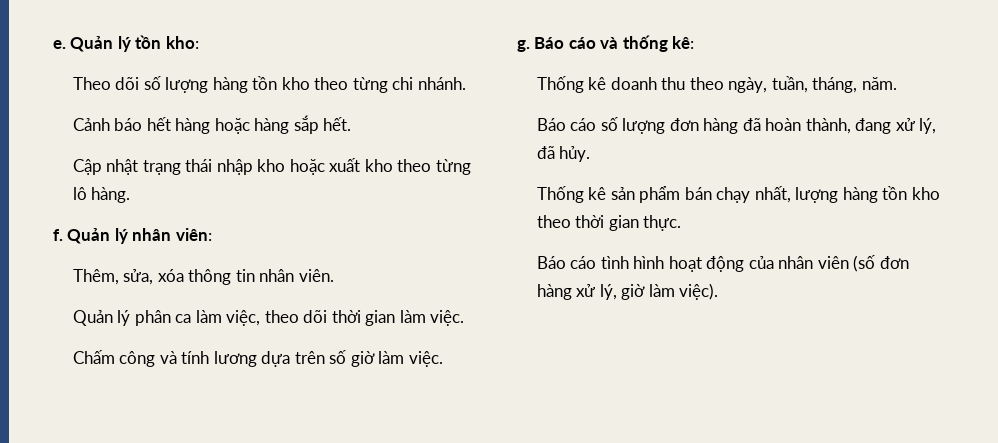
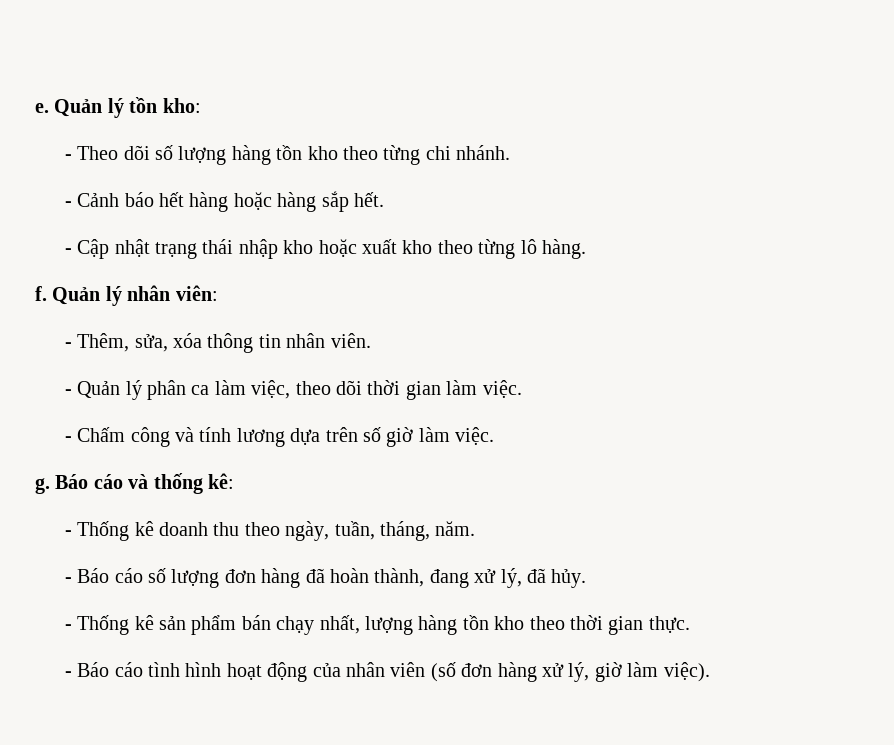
(199, 42) none -> [64,154,72,160] -
(466, 83) none -> [64,201,72,207] -
(352, 124) none -> [64,248,72,254] -
(212, 234) none -> [64,342,72,348] -
(334, 275) none -> [64,389,72,395] -
(464, 318) none -> [64,436,72,442] -
(695, 42) none -> [64,530,72,536] -
(897, 83) none -> [64,577,72,583] -
(591, 154) none -> [64,624,72,630] -
(682, 223) none -> [64,671,72,677] -

